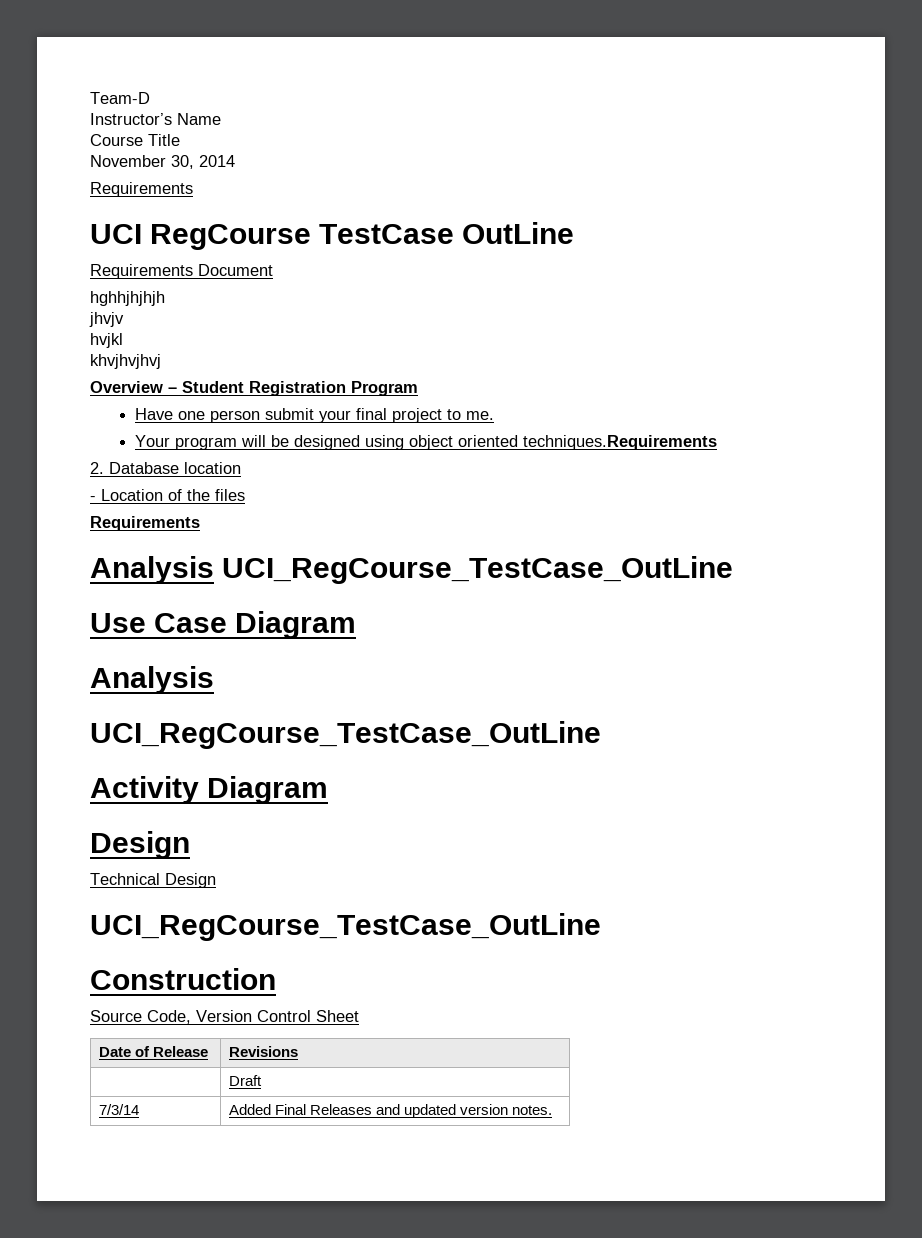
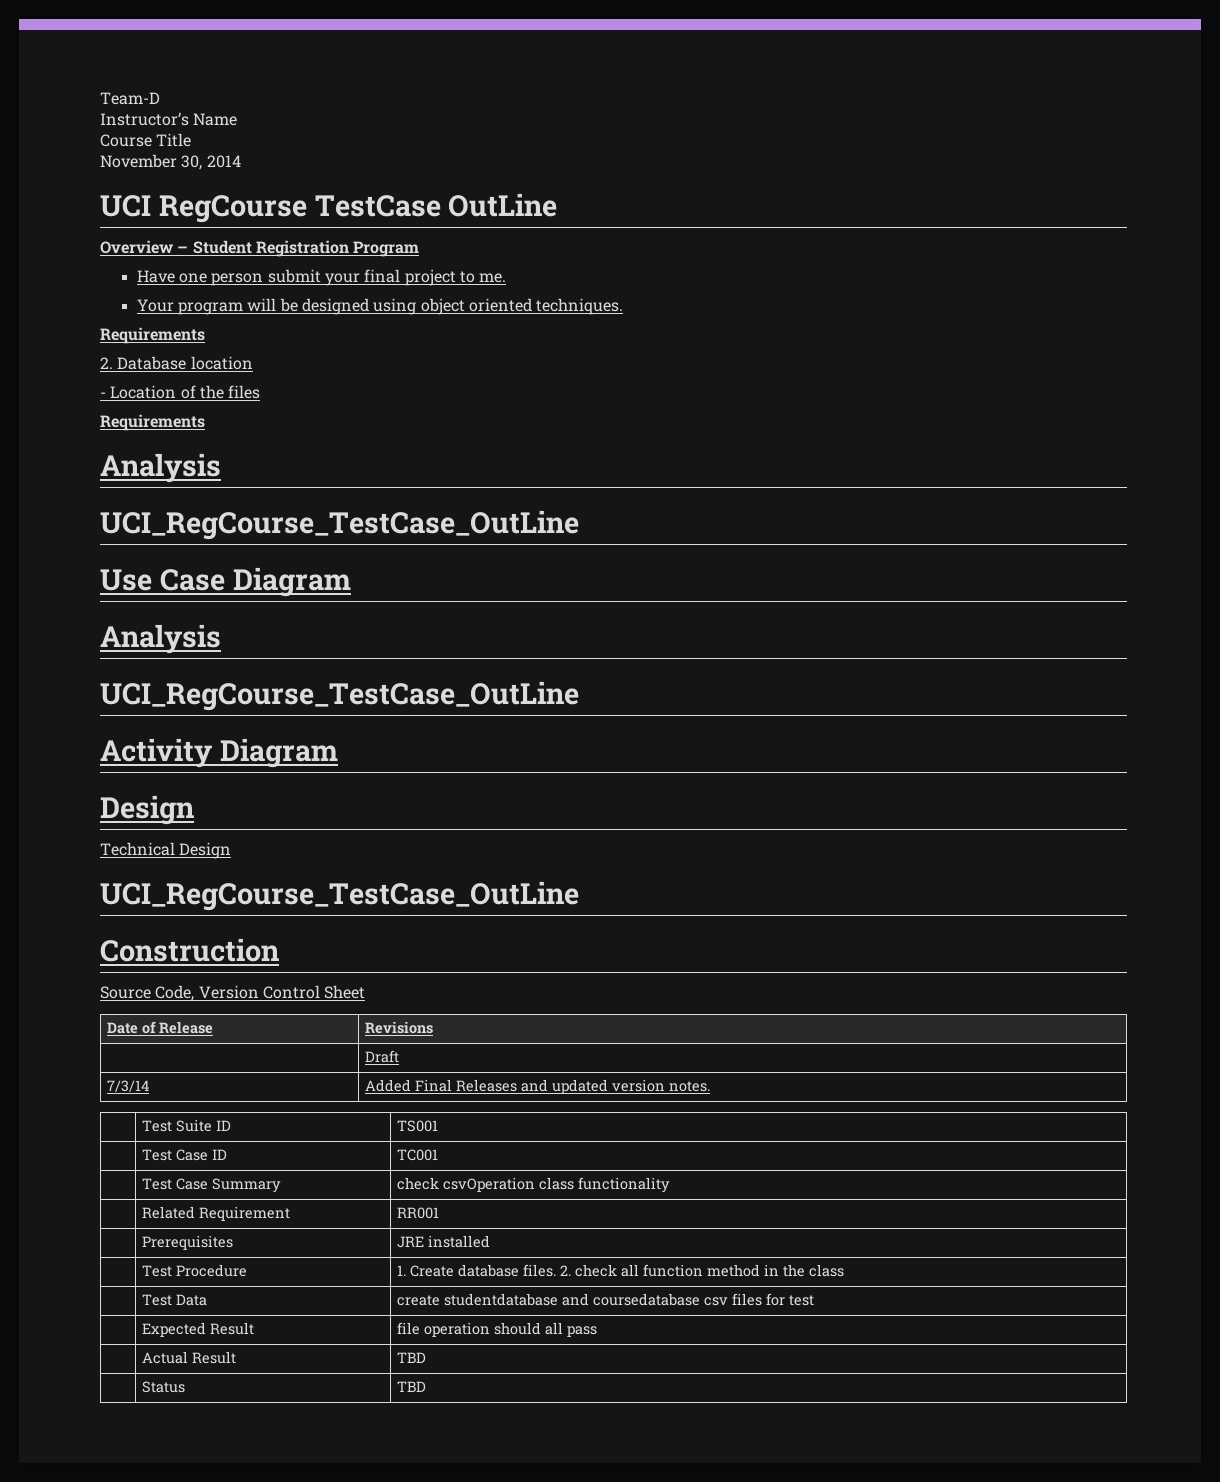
[90,182,193,197] // Requirements -> (241, 161) none
[90,264,273,279] [90,291,165,306] [89,312,124,327] [90,333,123,348] [90,354,161,369] // Requirements Document // hghhjhjhjh // jhvjv // hvjkl // khvjhvjhvj -> (558, 205) none
[523,435,718,450] techniques.Requirements -> [536,298,624,315] [100,327,205,344] techniques. // Requirements
(214, 570) none -> (221, 468) //
(553, 1110) none -> [142,1119,232,1132] [397,1120,439,1132] [142,1149,228,1161] [397,1149,439,1161] [142,1178,282,1193] [397,1177,671,1193] [142,1206,291,1221] [397,1207,440,1219] [142,1235,234,1250] [397,1235,491,1248] [142,1264,248,1277] [397,1264,845,1277] [142,1294,208,1306] [397,1293,815,1306] [142,1322,255,1337] [397,1322,598,1337] [142,1351,237,1364] [397,1352,427,1363] [142,1381,186,1393] [397,1381,427,1392] // | Test Suite ID | TS001 // | Test Case ID | TC001 // | Test Case Summary | check csvOperation class functionality // | Related Requirement | RR001 // | Prerequisites | JRE installed // | Test Procedure | 1. Create database files. 2. check all function method in the class // | Test Data | create studentdatabase and coursedatabase csv files for test // | Expected Result | file operation should all pass // | Actual Result | TBD // | Status | TBD

